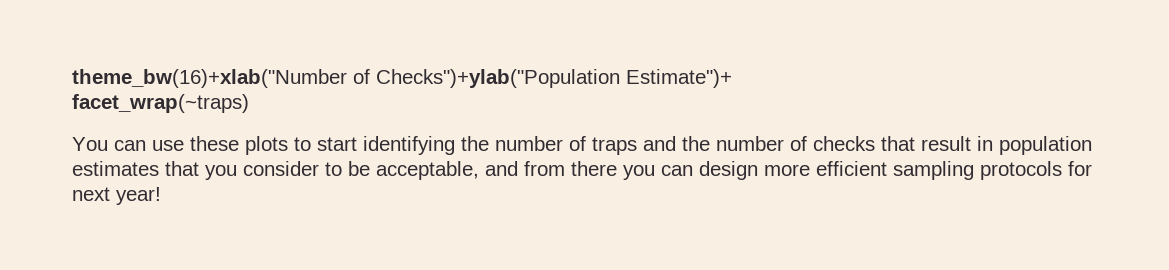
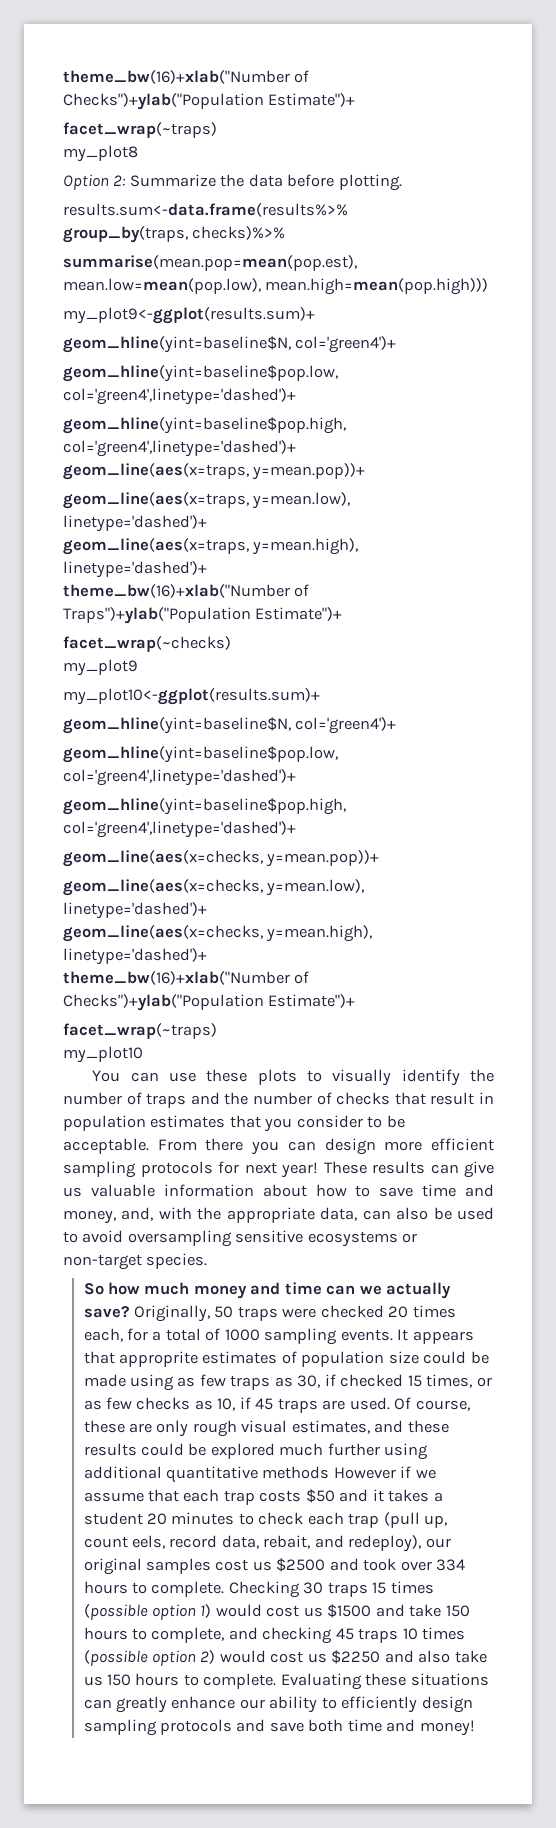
[72,69,732,88] [72,94,249,113] theme_bw(16)+xlab("Number of Checks")+ylab("Population Estimate")+ // facet_wrap(~traps) -> [63,70,310,84] [63,93,356,110] [63,122,217,138] [63,145,138,162] [63,174,402,191] [63,203,348,217] [63,226,286,243] [63,255,357,271] [63,278,489,295] [63,307,315,324] [63,336,397,353] [63,365,338,382] [63,388,296,405] [63,417,346,434] [63,440,296,457] [63,463,366,480] [63,492,351,509] [63,515,207,532] [63,538,359,555] [63,561,207,578] [63,584,310,598] [63,607,343,624] [63,636,231,652] [63,659,138,676] [63,688,320,705] [63,717,397,734] [63,746,338,763] [63,769,296,786] [63,798,346,815] [63,821,296,838] [63,850,380,867] [63,879,365,896] [63,902,207,919] [63,925,373,942] [63,948,207,965] [63,971,310,985] [63,994,356,1011] [63,1023,217,1039] [63,1046,143,1063] theme_bw(16)+xlab("Number of Checks")+ylab("Population Estimate")+ // facet_wrap(~traps) // my_plot8 // Option 2: Summarize the data before plotting. // results.sum<-data.frame(results%>% // group_by(traps, checks)%>% // summarise(mean.pop=mean(pop.est), mean.low=mean(pop.low), mean.high=mean(pop.high))) // my_plot9<-ggplot(results.sum)+ // geom_hline(yint=baseline$N, col='green4')+ // geom_hline(yint=baseline$pop.low, col='green4',linetype='dashed')+ // geom_hline(yint=baseline$pop.high, col='green4',linetype='dashed')+ // geom_line(aes(x=traps, y=mean.pop))+ // geom_line(aes(x=traps, y=mean.low), linetype='dashed')+ // geom_line(aes(x=traps, y=mean.high), linetype='dashed')+ // theme_bw(16)+xlab("Number of Traps")+ylab("Population Estimate")+ // facet_wrap(~checks) // my_plot9 // my_plot10<-ggplot(results.sum)+ // geom_hline(yint=baseline$N, col='green4')+ // geom_hline(yint=baseline$pop.low, col='green4',linetype='dashed')+ // geom_hline(yint=baseline$pop.high, col='green4',linetype='dashed')+ // geom_line(aes(x=checks, y=mean.pop))+ // geom_line(aes(x=checks, y=mean.low), linetype='dashed')+ // geom_line(aes(x=checks, y=mean.high), linetype='dashed')+ // theme_bw(16)+xlab("Number of Checks")+ylab("Population Estimate")+ // facet_wrap(~traps) // my_plot10
[317,136,455,155] start identifying -> [332,1069,460,1086] visually identify
[376,161,565,180] acceptable, and from -> [63,1138,197,1154] acceptable. From
(161, 196) none -> [323,1161,494,1178] [63,1184,494,1197] [63,1207,495,1224] [63,1230,418,1247] [63,1253,208,1270] [83,1282,452,1299] [83,1305,456,1322] [83,1328,474,1345] [83,1351,489,1367] [83,1374,492,1391] [83,1397,470,1413] [83,1420,449,1437] [83,1443,429,1460] [83,1466,436,1483] [83,1489,443,1505] [83,1512,448,1528] [83,1535,451,1552] [83,1558,466,1575] [83,1581,434,1598] [83,1604,470,1620] [83,1627,466,1644] [83,1650,487,1666] [83,1673,489,1690] [83,1696,473,1713] [83,1719,475,1736] These results can give us valuable information about how to save time and money, and, with the appropriate data, can also be used to avoid oversampling sensitive ecosystems or non-target species. // So how much money and time can we actually save? Originally, 50 traps were checked 20 times each, for a total of 1000 sampling events. It appears that approprite estimates of population size could be made using as few traps as 30, if checked 15 times, or as few checks as 10, if 45 traps are used. Of course, these are only rough visual estimates, and these results could be explored much further using additional quantitative methods However if we assume that each trap costs $50 and it takes a student 20 minutes to check each trap (pull up, count eels, record data, rebait, and redeploy), our original samples cost us $2500 and took over 334 hours to complete. Checking 30 traps 15 times (possible option 1) would cost us $1500 and take 150 hours to complete, and checking 45 traps 10 times (possible option 2) would cost us $2250 and also take us 150 hours to complete. Evaluating these situations can greatly enhance our ability to efficiently design sampling protocols and save both time and money!

